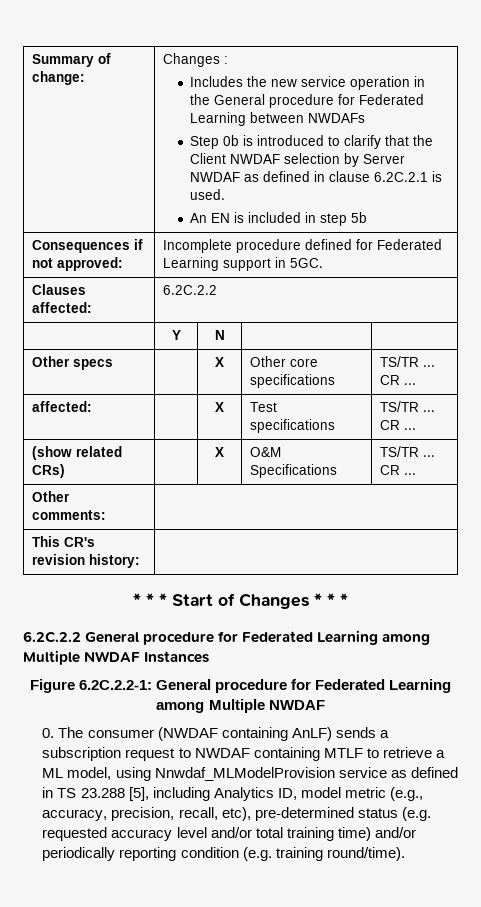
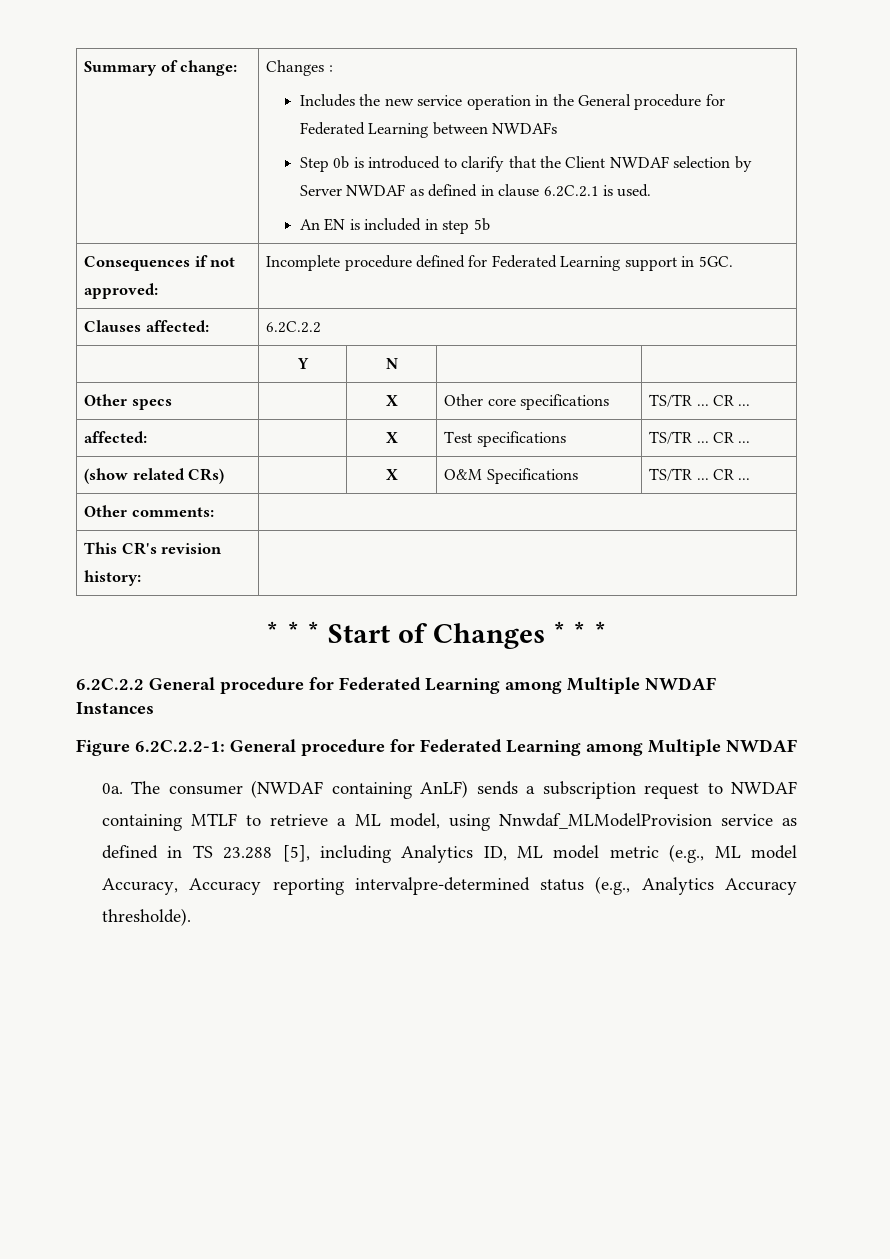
[42,728,55,738] 0. -> [101,783,123,794] 0a.
(297, 794) none -> [517,846,544,858] ML
[42,807,431,821] [42,827,416,841] [42,847,405,861] accuracy, precision, recall, etc), pre-determined status (e.g. requested accuracy level and/or total training time) and/or periodically reporting condition (e.g. training round/time). -> [714,845,797,859] [101,876,797,895] [101,908,191,926] ML model Accuracy, Accuracy reporting intervalpre-determined status (e.g., Analytics Accuracy thresholde).

